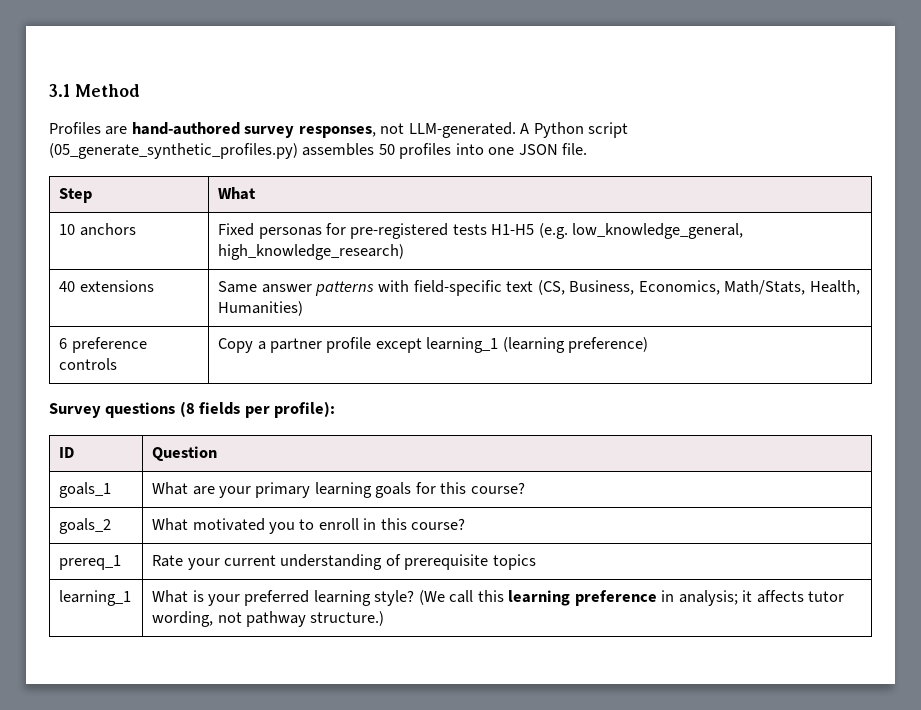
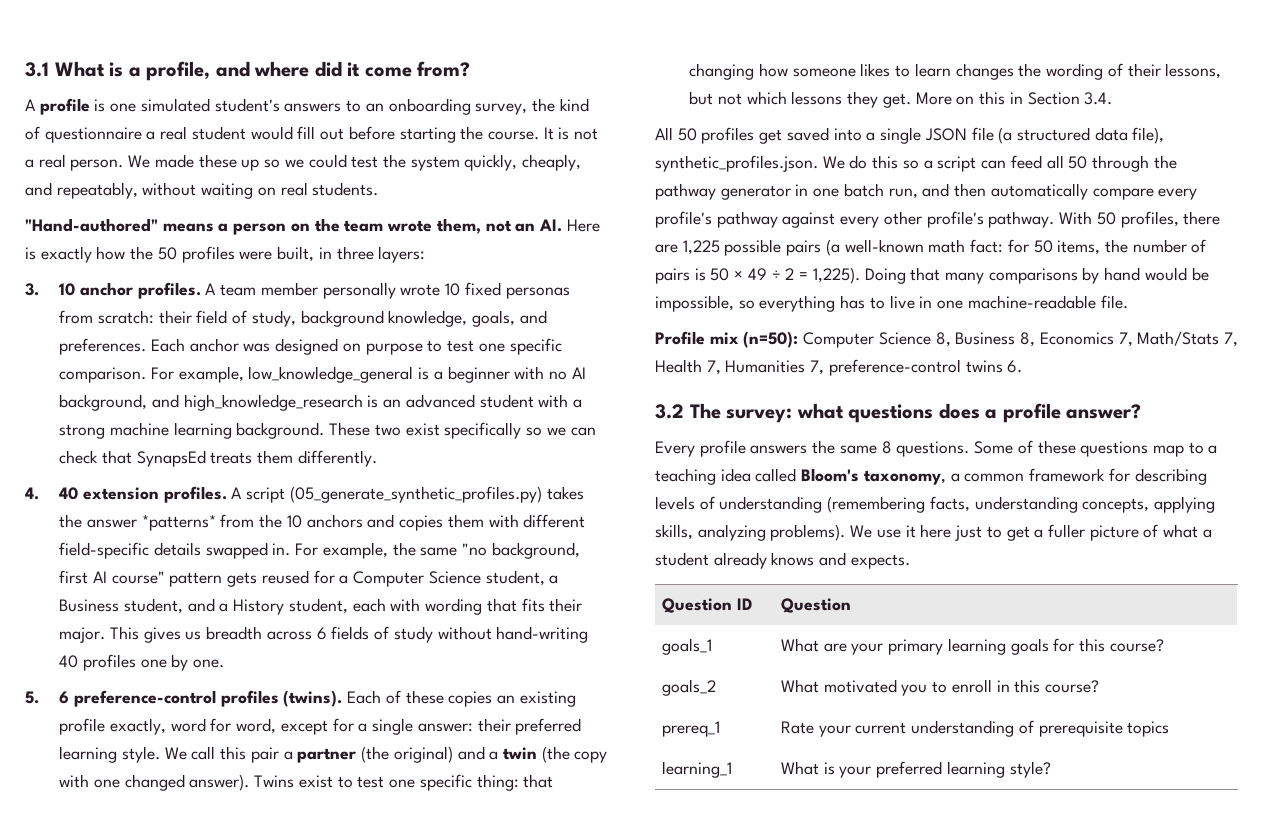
[74,84,140,97] [49,122,629,138] [49,143,588,159] [59,188,93,203] [218,187,257,200] [59,223,136,236] [218,223,744,239] [218,244,405,260] [59,280,154,292] [218,280,860,296] [218,301,304,316] [59,337,147,353] [59,358,118,370] [218,337,649,353] [49,401,336,418] Method // Profiles are hand-authored survey responses, not LLM-generated. A Python script (05_generate_synthetic_profiles.py) assembles 50 profiles into one JSON file. // Step | What // 10 anchors | Fixed personas for pre-registered tests H1-H5 (e.g. low_knowledge_general, high_knowledge_research) // 40 extensions | Same answer patterns with field-specific text (CS, Business, Economics, Math/Stats, Health, Humanities) // 6 preference controls | Copy a partner profile except learning_1 (learning preference) // Survey questions (8 fields per profile): // -> [54,61,471,81] [25,98,589,115] [25,126,599,143] [25,154,582,171] [25,182,379,199] [25,218,600,235] [25,246,426,263] [25,282,570,299] [59,310,547,327] [59,338,562,355] [59,366,586,383] [59,394,583,411] [59,422,596,439] [59,450,377,467] [25,486,584,503] [59,514,586,531] [59,542,580,559] [59,570,559,587] [59,598,583,615] [59,626,589,643] [59,654,225,671] [25,690,576,707] [59,718,582,735] [59,746,608,763] [59,774,554,791] [689,63,1222,80] [689,91,1113,108] [655,127,1165,144] [655,155,1177,172] [655,183,1198,200] [655,211,1221,228] [655,239,1207,256] [655,267,1209,284] [655,295,1128,312] [655,331,1238,348] [655,359,1023,376] [655,403,1142,423] [655,440,1218,457] [655,468,1207,485] [655,496,1216,513] [655,524,1212,541] [655,552,910,569] [662,598,733,613] What is a profile, and where did it come from? // A profile is one simulated student's answers to an onboarding survey, the kind of questionnaire a real student would fill out before starting the course. It is not a real person. We made these up so we could test the system quickly, cheaply, and repeatably, without waiting on real students. // "Hand-authored" means a person on the team wrote them, not an AI. Here is exactly how the 50 profiles were built, in three layers: // 3. 10 anchor profiles. A team member personally wrote 10 fixed personas from scratch: their field of study, background knowledge, goals, and preferences. Each anchor was designed on purpose to test one specific comparison. For example, low_knowledge_general is a beginner with no AI background, and high_knowledge_research is an advanced student with a strong machine learning background. These two exist specifically so we can check that SynapsEd treats them differently. // 4. 40 extension profiles. A script (05_generate_synthetic_profiles.py) takes the answer *patterns* from the 10 anchors and copies them with different field-specific details swapped in. For example, the same "no background, first AI course" pattern gets reused for a Computer Science student, a Business student, and a History student, each with wording that fits their major. This gives us breadth across 6 fields of study without hand-writing 40 profiles one by one. // 5. 6 preference-control profiles (twins). Each of these copies an existing profile exactly, word for word, except for a single answer: their preferred learning style. We call this pair a partner (the original) and a twin (the copy with one changed answer). Twins exist to test one specific thing: that changing how someone likes to learn changes the wording of their lessons, but not which lessons they get. More on this in Section 3.4. // All 50 profiles get saved into a single JSON file (a structured data file), synthetic_profiles.json. We do this so a script can feed all 50 through the pathway generator in one batch run, and then automatically compare every profile's pathway against every other profile's pathway. With 50 profiles, there are 1,225 possible pairs (a well-known math fact: for 50 items, the number of pairs is 50 × 49 ÷ 2 = 1,225). Doing that many comparisons by hand would be impossible, so everything has to live in one machine-readable file. // Profile mix (n=50): Computer Science 8, Business 8, Economics 7, Math/Stats 7, Health 7, Humanities 7, preference-control twins 6. // 3.2 The survey: what questions does a profile answer? // Every profile answers the same 8 questions. Some of these questions map to a teaching idea called Bloom's taxonomy, a common framework for describing levels of understanding (remembering facts, understanding concepts, applying skills, analyzing problems). We use it here just to get a fuller picture of what a student already knows and expects. // Question
[418,590,844,606] [152,611,385,627] (We call this learning preference in analysis; it affects tutor wording, not pathway structure.) -> (1051, 769) none

